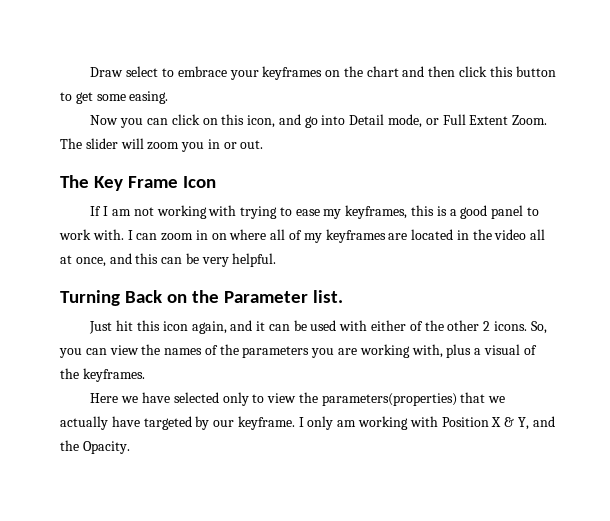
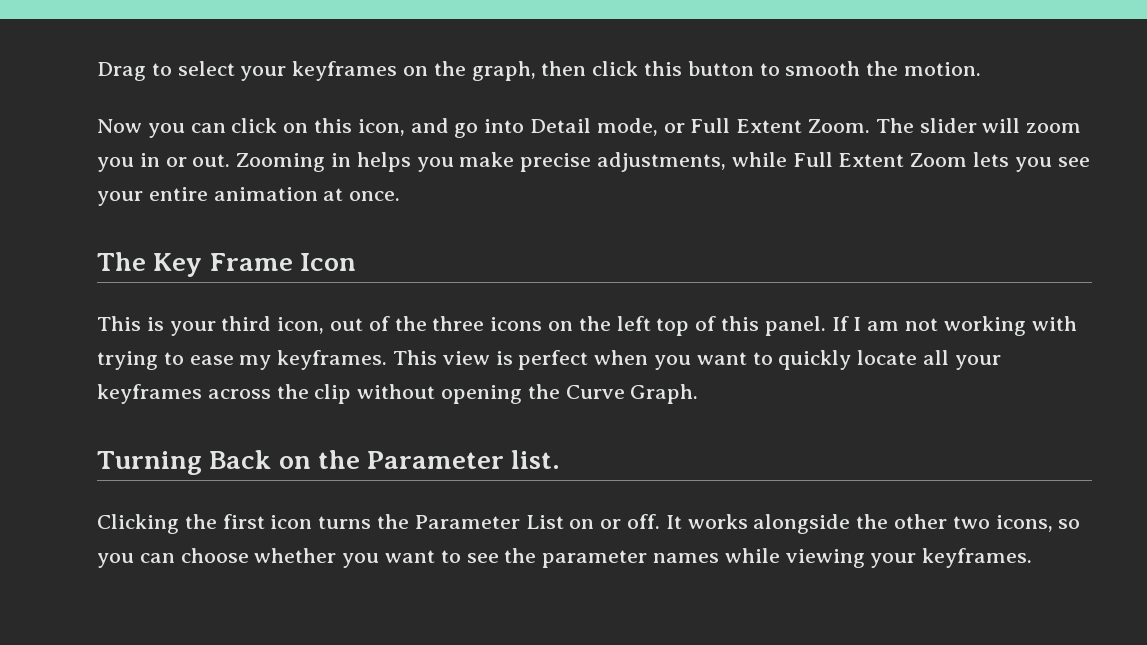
[90,66,227,77] Draw select to embrace -> [97,61,235,81] Drag to select
[366,66,425,77] chart and -> [471,61,536,81] graph,
[75,91,169,104] get some easing. -> [785,61,982,76] smooth the motion.
[60,175,216,191] // The Key Frame Icon // -> [236,152,1090,172] [97,187,401,206] [97,252,356,277] [97,316,826,336] Zooming in helps you make precise adjustments, while Full Extent Zoom lets you see your entire animation at once. // The Key Frame Icon // This is your third icon, out of the three icons on the left top of this panel.
[345,205,539,219] [59,229,546,243] [60,253,277,267] keyframes, this is a good panel to work with. I can zoom in on where all of my keyframes are located in the video all at once, and this can be very helpful. -> [277,350,1001,370] [97,384,699,404] keyframes. This view is perfect when you want to quickly locate all your keyframes across the clip without opening the Curve Graph.
[89,320,547,334] [59,344,537,358] [60,368,145,382] [90,392,506,406] [60,416,555,430] [60,440,130,454] Just hit this icon again, and it can be used with either of the other 2 icons. So, you can view the names of the parameters you are working with, plus a visual of the keyframes. // Here we have selected only to view the parameters(properties) that we actually have targeted by our keyframe. I only am working with Position X & Y, and the Opacity. -> [97,514,1081,534] [97,548,1033,568] Clicking the first icon turns the Parameter List on or off. It works alongside the other two icons, so you can choose whether you want to see the parameter names while viewing your keyframes.

